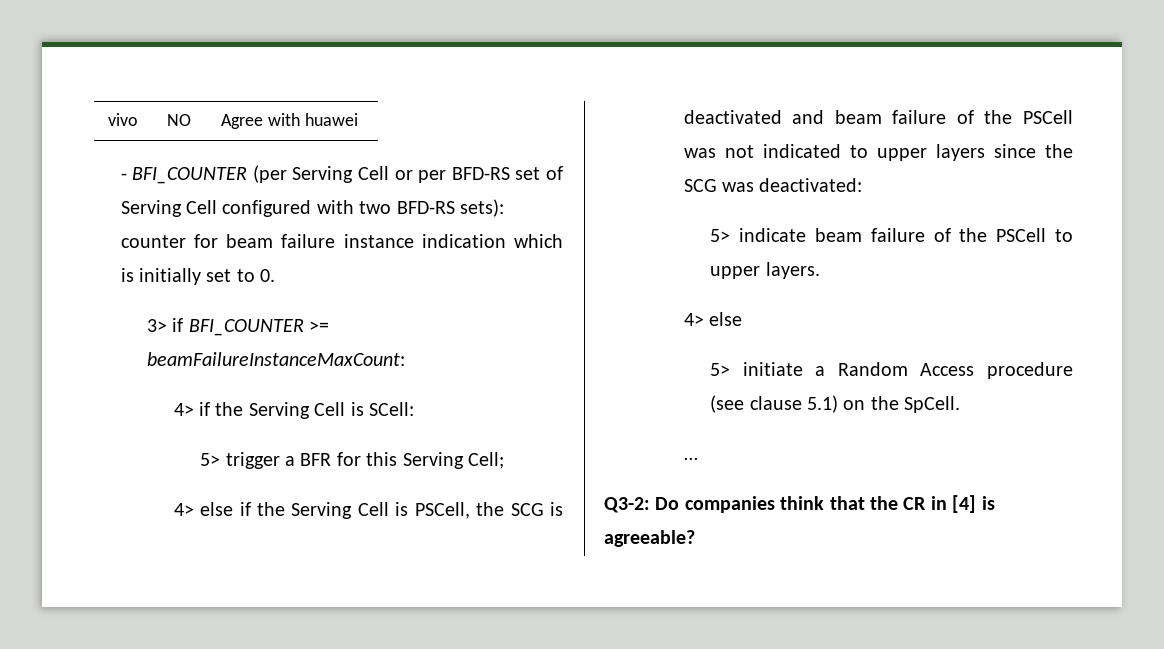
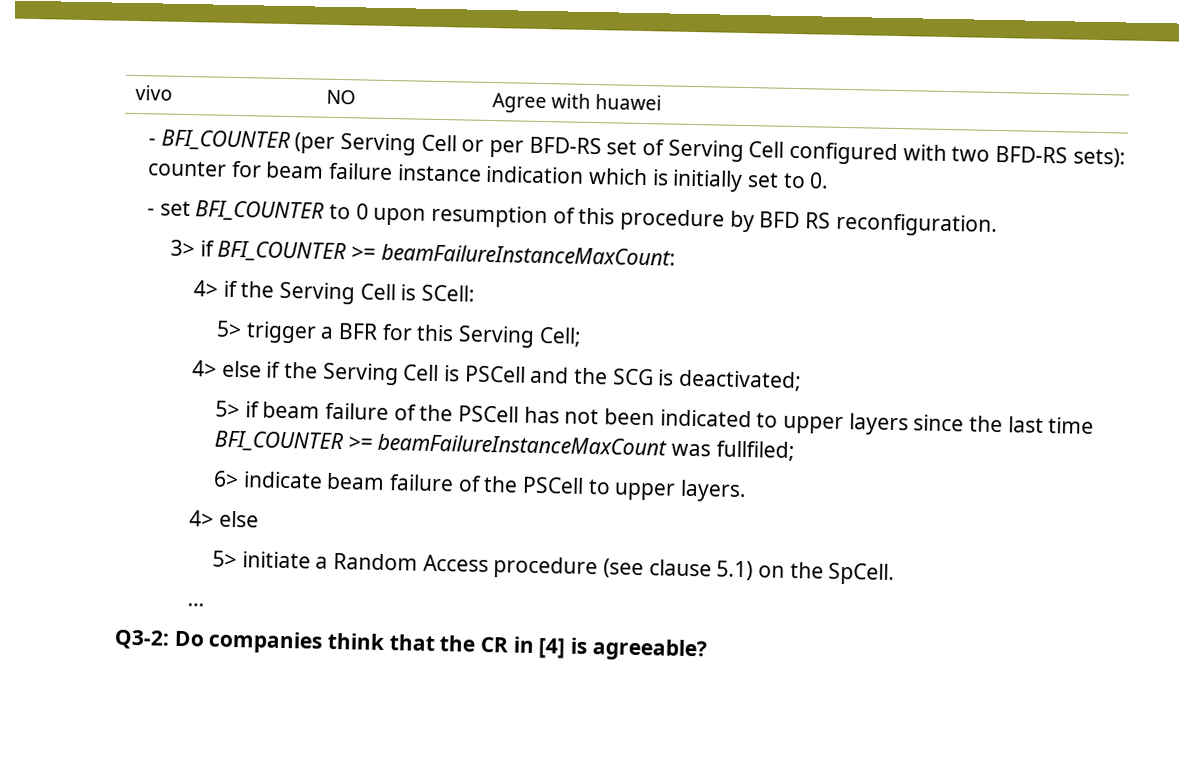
(276, 275) none -> [147,200,998,237] // - set BFI_COUNTER to 0 upon resumption of this procedure by BFD RS reconfiguration.
[414,502,470,519] PSCell, -> [464,365,570,384] PSCell and
[683,110,1073,124] [683,145,754,158] deactivated and beam failure of the PSCell was not -> [678,369,803,392] [215,400,656,426] deactivated; // 5> if beam failure of the PSCell has not been
[683,178,863,192] [710,229,731,242] SCG was deactivated: // 5> -> [1007,416,1095,434] [214,430,795,462] [213,470,240,488] last time BFI_COUNTER >= beamFailureInstanceMaxCount was fullfiled; // 6>

